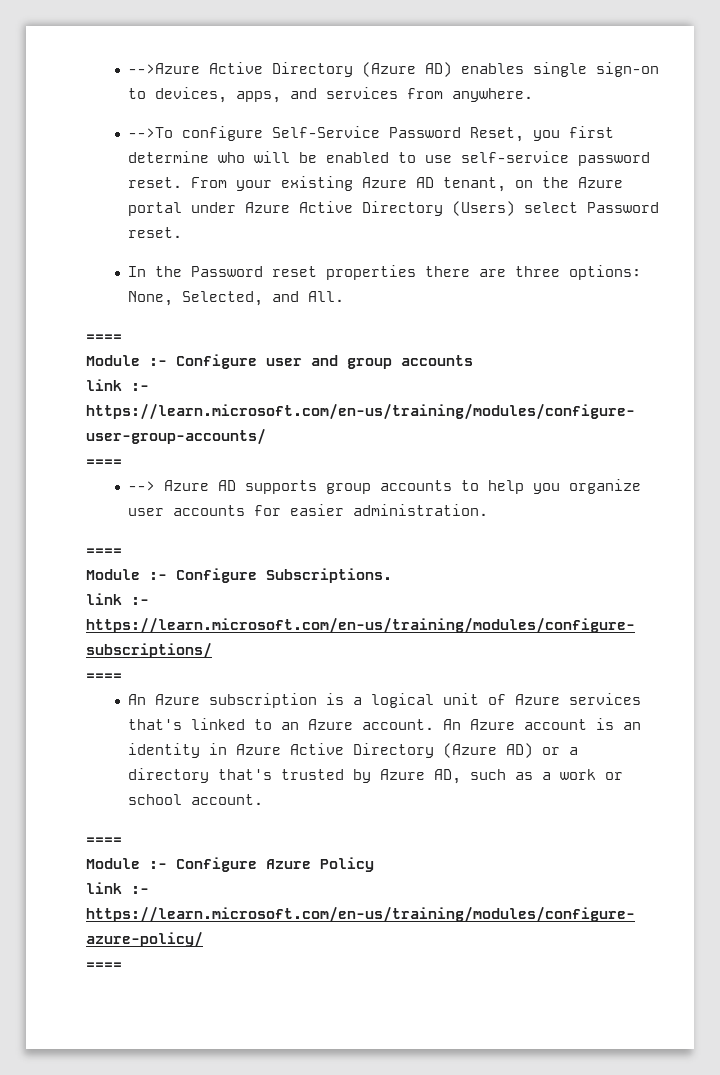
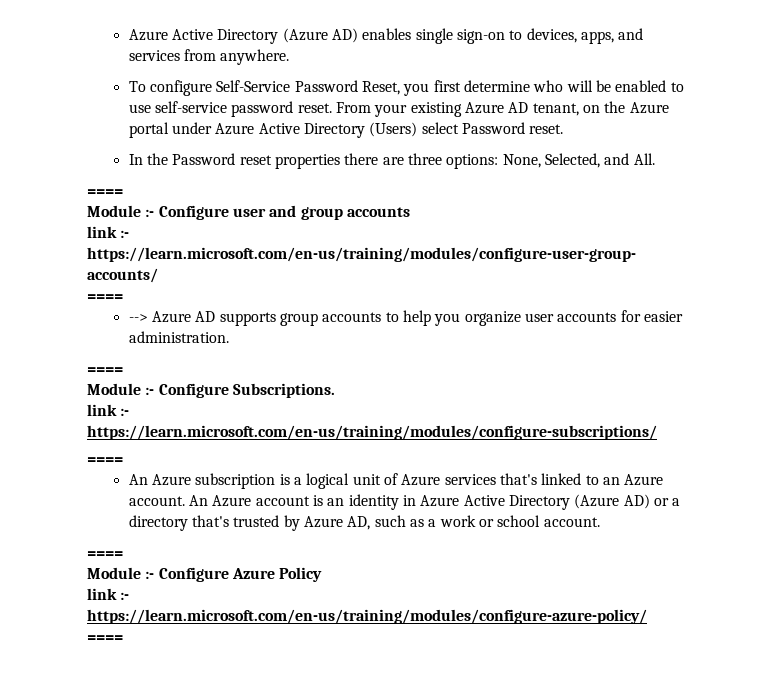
[127,63,200,74] -->Azure -> [128,29,168,41] Azure
[127,127,173,138] -->To -> [128,81,146,92] To

